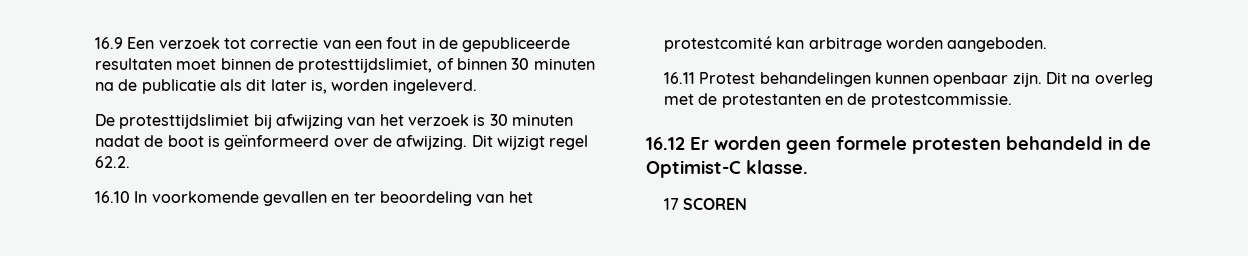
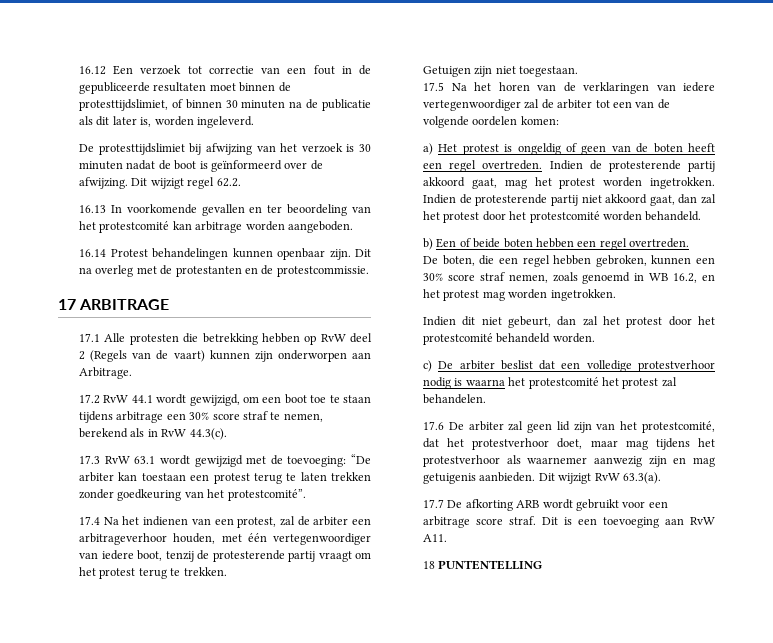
[94,37,123,49] 16.9 -> [79,66,107,75] 16.12
[94,191,130,203] 16.10 -> [79,205,107,213] 16.13
[663,72,695,84] 16.11 -> [79,249,107,257] 16.14
[646,136,1151,154] [646,160,808,178] [663,198,748,210] 16.12 Er worden geen formele protesten behandeld in de Optimist-C klasse. // 17 SCOREN -> [58,299,170,310] [79,333,373,345] [79,350,372,362] [79,367,133,379] [79,394,371,406] [79,411,323,423] [79,428,227,440] [79,454,372,467] [79,472,372,484] [79,489,306,501] [79,516,372,528] [79,533,371,545] [79,550,372,562] [79,567,227,579] [423,66,579,77] [423,82,715,94] [423,99,670,111] [423,116,559,128] [423,143,715,155] [423,160,715,172] [423,177,715,189] [423,194,717,206] [423,211,702,223] [423,238,690,250] [423,255,715,267] [423,272,715,284] [423,289,616,301] [423,316,715,328] [423,333,595,345] [423,360,715,372] [423,377,677,389] [423,394,487,404] [423,421,715,433] [423,438,715,450] [423,455,715,467] [423,472,661,484] [423,499,668,511] [423,516,716,528] [423,534,448,542] [423,560,543,570] 17 ARBITRAGE // 17.1 Alle protesten die betrekking hebben op RvW deel 2 (Regels van de vaart) kunnen zijn onderworpen aan Arbitrage. // 17.2 RvW 44.1 wordt gewijzigd, om een boot toe te staan tijdens arbitrage een 30% score straf te nemen, berekend als in RvW 44.3(c). // 17.3 RvW 63.1 wordt gewijzigd met de toevoeging: “De arbiter kan toestaan een protest terug te laten trekken zonder goedkeuring van het protestcomité”. // 17.4 Na het indienen van een protest, zal de arbiter een arbitrageverhoor houden, met één vertegenwoordiger van iedere boot, tenzij de protesterende partij vraagt om het protest terug te trekken. // Getuigen zijn niet toegestaan. // 17.5 Na het horen van de verklaringen van iedere vertegenwoordiger zal de arbiter tot een van de volgende oordelen komen: // a) Het protest is ongeldig of geen van de boten heeft een regel overtreden. Indien de protesterende partij akkoord gaat, mag het protest worden ingetrokken. Indien de protesterende partij niet akkoord gaat, dan zal het protest door het protestcomité worden behandeld. // b) Een of beide boten hebben een regel overtreden. // De boten, die een regel hebben gebroken, kunnen een 30% score straf nemen, zoals genoemd in WB 16.2, en het protest mag worden ingetrokken. // Indien dit niet gebeurt, dan zal het protest door het protestcomité behandeld worden. // c) De arbiter beslist dat een volledige protestverhoor nodig is waarna het protestcomité het protest zal behandelen. // 17.6 De arbiter zal geen lid zijn van het protestcomité, dat het protestverhoor doet, maar mag tijdens het protestverhoor als waarnemer aanwezig zijn en mag getuigenis aanbieden. Dit wijzigt RvW 63.3(a). // 17.7 De afkorting ARB wordt gebruikt voor een arbitrage score straf. Dit is een toevoeging aan RvW A11. // 18 PUNTENTELLING

